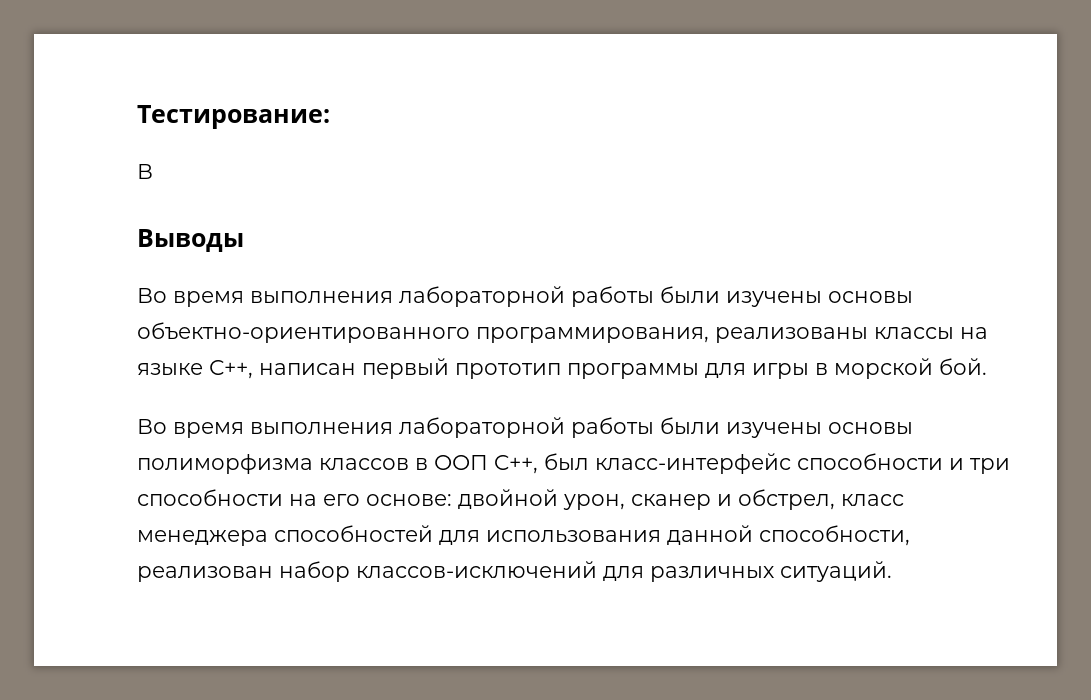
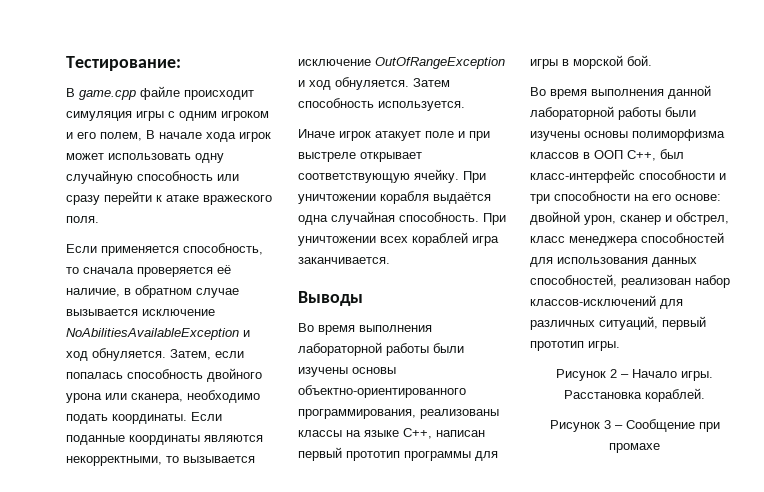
(153, 171) none -> [79,86,254,100] [66,111,269,121] [66,130,271,142] [66,153,224,163] [66,170,239,184] [66,191,272,205] [66,216,99,223] [66,243,263,256] [66,265,231,277] [66,285,239,298] [66,309,215,316] [66,328,250,340] [66,348,244,361] [66,368,262,382] [66,390,260,403] [66,412,222,424] [66,435,263,445] [66,456,255,466] [298,57,505,69] [298,77,450,90] [298,98,465,111] [298,129,490,141] [298,152,422,162] [298,169,486,183] [298,191,491,204] [298,211,506,225] [298,232,499,246] [298,257,390,264] game.cpp файле происходит симуляция игры с одним игроком и его полем, В начале хода игрок может использовать одну случайную способность или сразу перейти к атаке вражеского поля. // Если применяется способность, то сначала проверяется её наличие, в обратном случае вызывается исключение NoAbilitiesAvailableException и ход обнуляется. Затем, если попалась способность двойного урона или сканера, необходимо подать координаты. Если поданные координаты являются некорректными, то вызывается исключение OutOfRangeException и ход обнуляется. Затем способность используется. // Иначе игрок атакует поле и при выстреле открывает соответствующую ячейку. При уничтожении корабля выдаётся одна случайная способность. При уничтожении всех кораблей игра заканчивается.
(393, 428) none -> [668,85,711,99] данной
[667,525,910,546] данной способности, -> [652,257,697,267] [530,274,617,287] данных способностей,
[780,561,892,582] ситуаций. -> [599,316,706,330] [530,341,620,351] [556,369,713,381] [564,388,705,402] [549,419,720,432] [609,443,660,453] ситуаций, первый прототип игры. // Рисунок 2 – Начало игры. Расстановка кораблей. // Рисунок 3 – Сообщение при промахе

